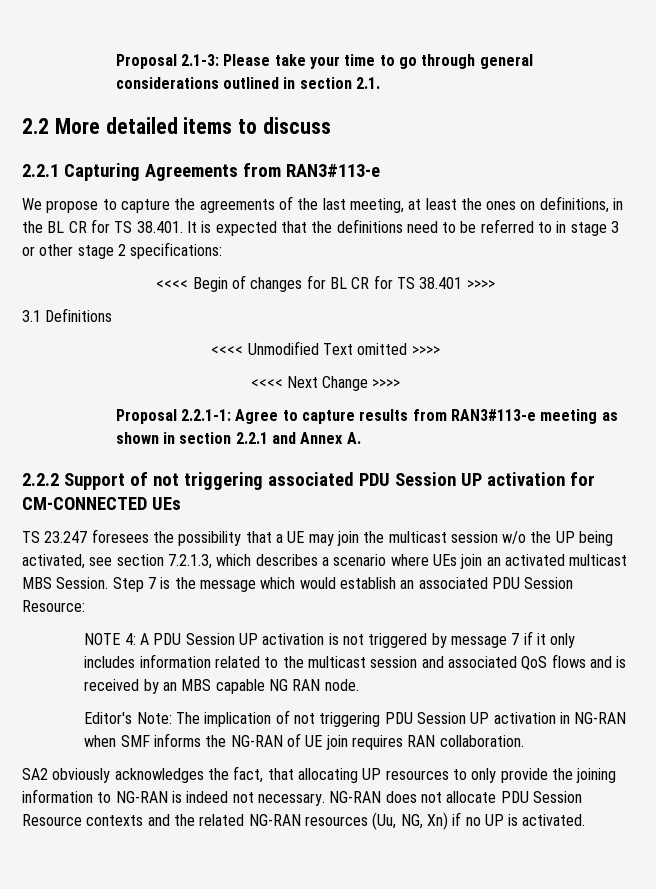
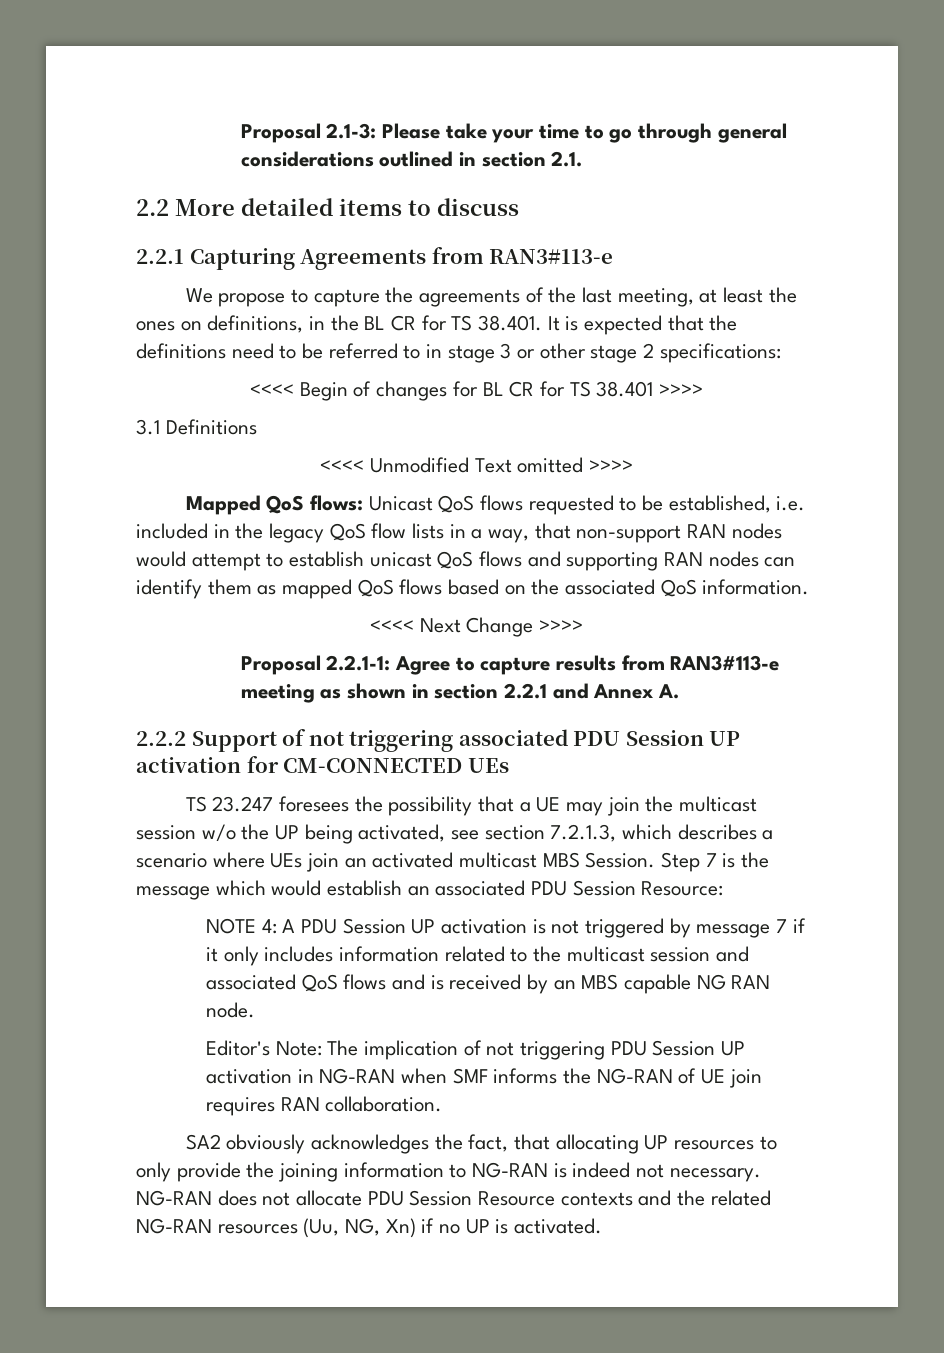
(440, 350) none -> [185,495,806,515] [136,523,782,543] [136,551,796,571] [136,579,810,599] // Mapped QoS flows: Unicast QoS flows requested to be established, i.e. included in the legacy QoS flow lists in a way, that non-support RAN nodes would attempt to establish unicast QoS flows and supporting RAN nodes can identify them as mapped QoS flows based on the associated QoS information.

